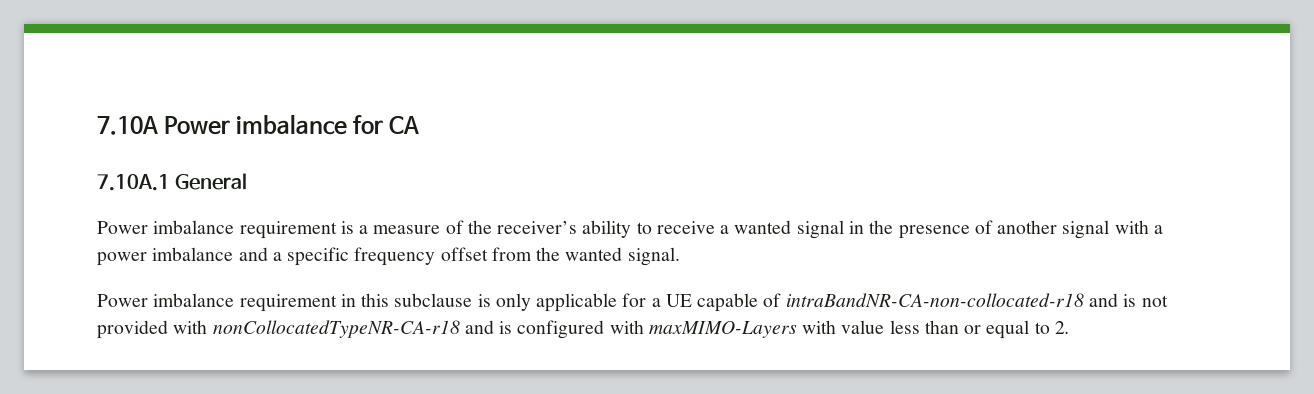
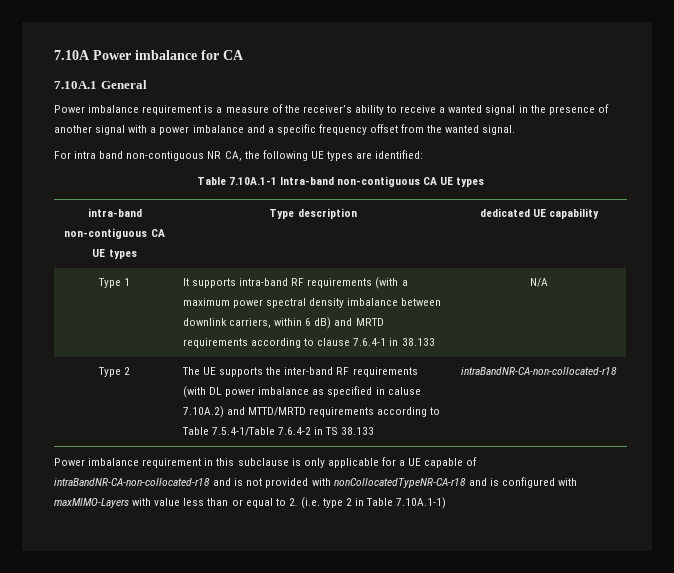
(680, 256) none -> [54,150,424,161] [196,176,485,187] [87,208,142,217] [64,228,165,239] [92,249,137,259] [269,208,357,219] [479,208,600,219] [97,278,131,288] [182,277,408,289] [182,298,442,308] [182,317,384,329] [182,338,435,348] [530,278,548,287] [97,367,131,377] [181,367,418,377] [182,386,421,398] [182,406,441,418] [181,427,375,436] [461,367,617,375] // For intra band non-contiguous NR CA, the following UE types are identified: // Table 7.10A.1-1 Intra-band non-contiguous CA UE types // intra-band non-contiguous CA UE types | Type description | dedicated UE capability // Type 1 | It supports intra-band RF requirements (with a maximum power spectral density imbalance between downlink carriers, within 6 dB) and MRTD requirements according to clause 7.6.4-1 in 38.133 | N/A // Type 2 | The UE supports the inter-band RF requirements (with DL power imbalance as specified in caluse 7.10A.2) and MTTD/MRTD requirements according to Table 7.5.4-1/Table 7.6.4-2 in TS 38.133 | intraBandNR-CA-non-collocated-r18
(1070, 327) none -> [300,497,447,509] (i.e. type 2 in Table 7.10A.1-1)

